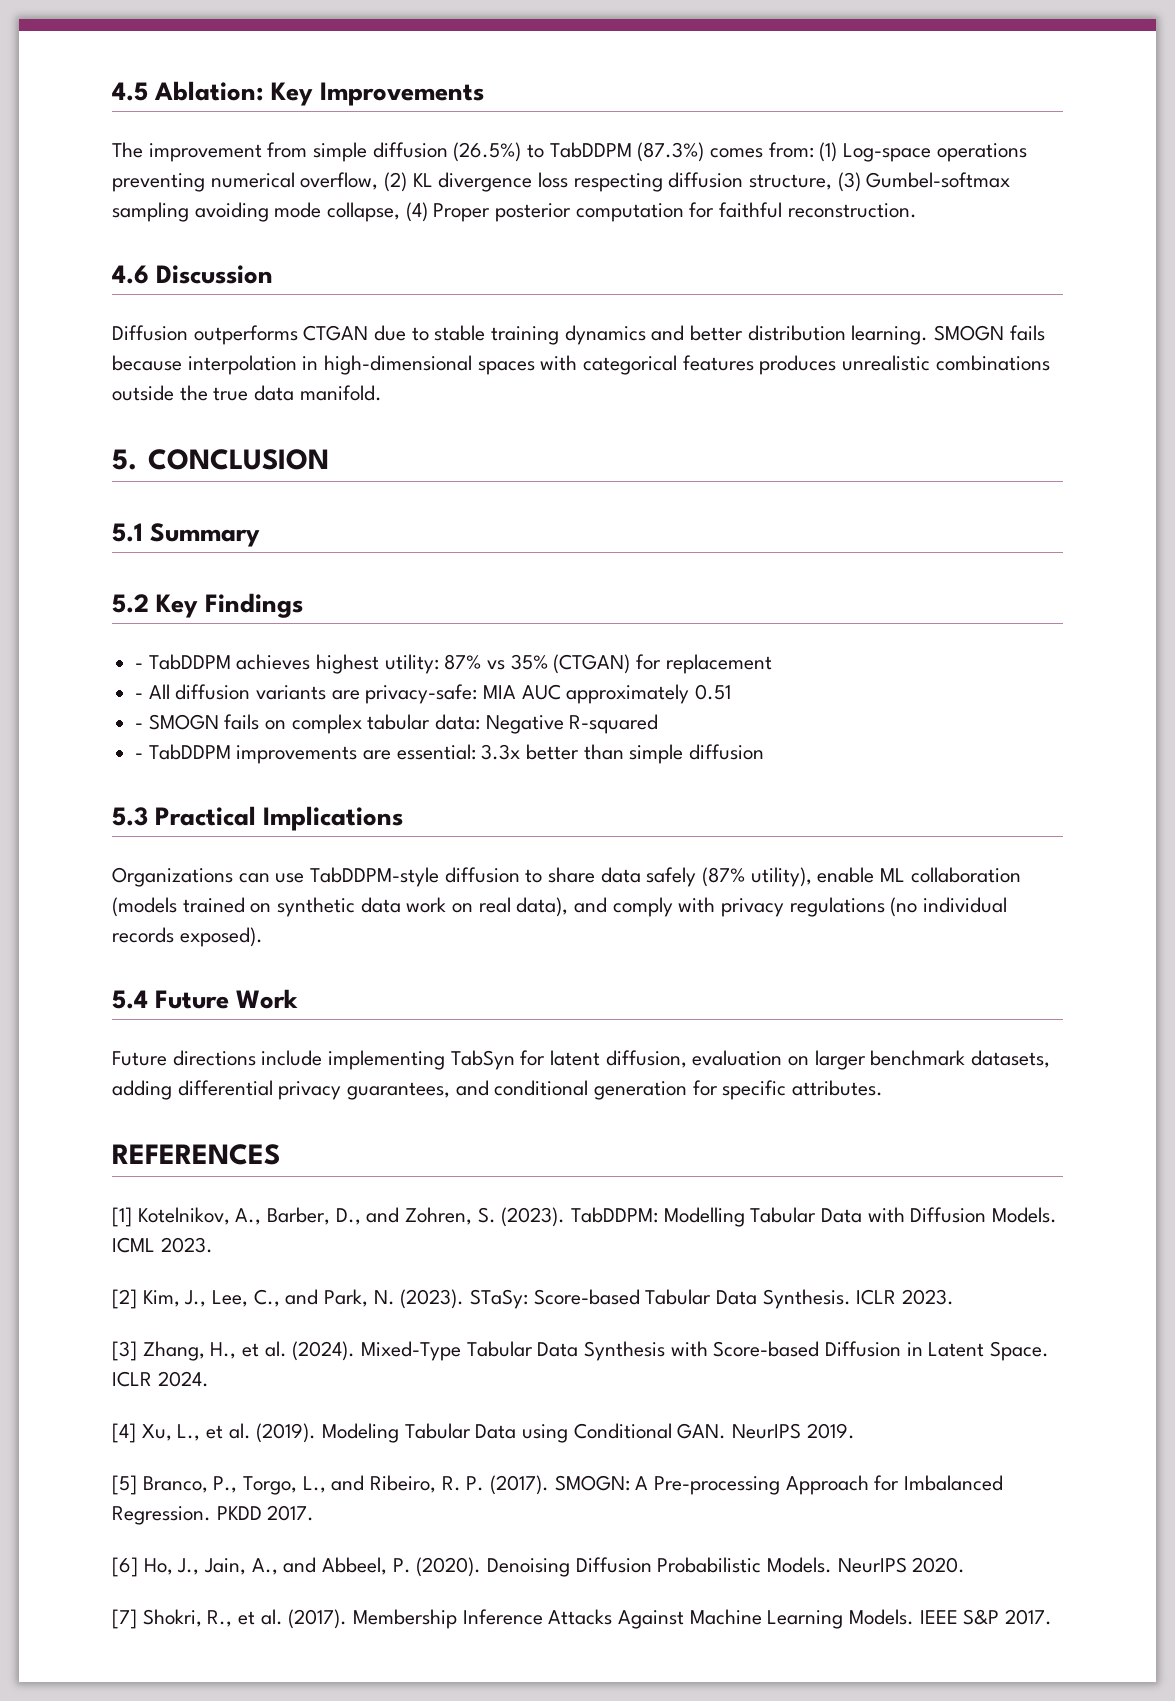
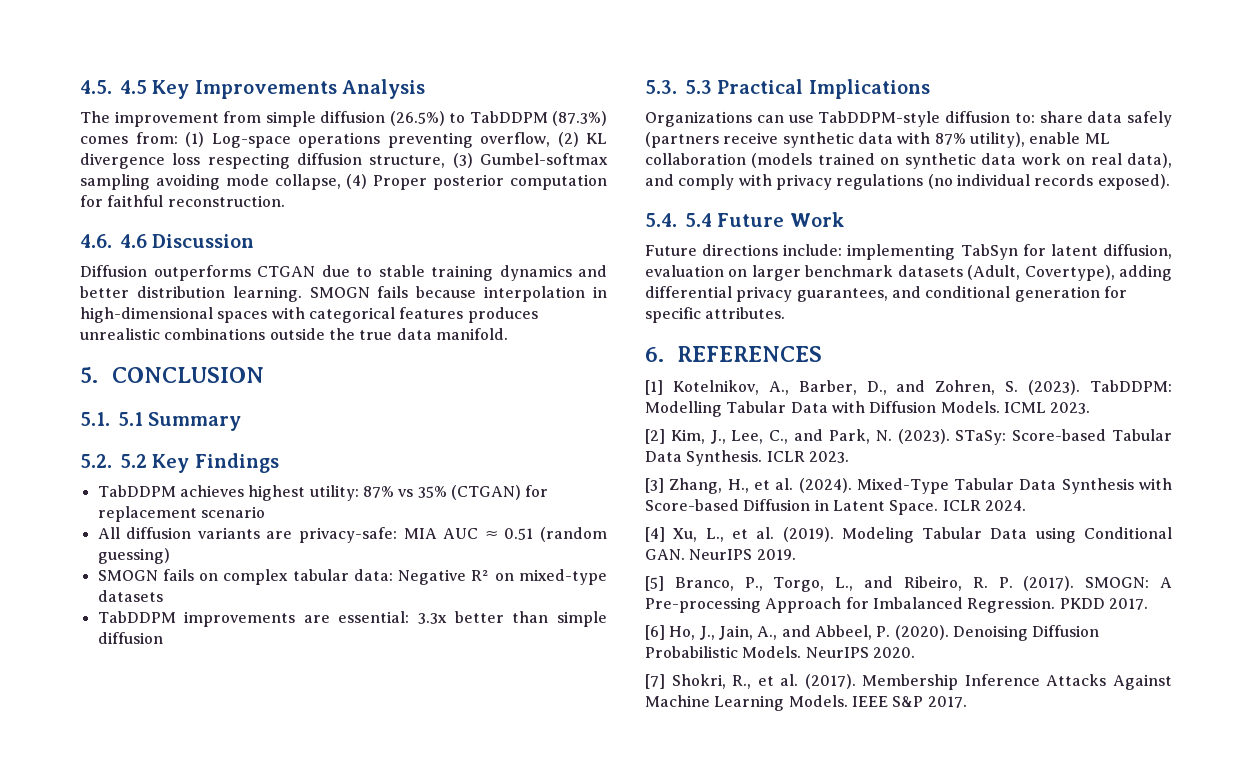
[112,81,265,101] 4.5 Ablation: -> [80,80,147,94] 4.5. 4.5
(485, 94) none -> [342,79,426,99] Analysis
[210,172,295,188] numerical -> (473, 140) none
(917, 210) none -> [80,234,112,248] 4.6.
(329, 459) none -> [80,412,110,426] 5.1.
(261, 535) none -> [80,454,112,468] 5.2.
[135,663,144,669] - -> (279, 463) none
[135,693,144,699] // - -> [200,506,265,518] scenario //
[566,684,690,704] approximately -> [484,530,498,539] ≈
[135,723,144,729] // - -> [540,527,608,542] [97,548,170,564] (random guessing) //
[569,714,659,734] [135,753,144,759] R-squared // - -> [471,569,607,585] [97,590,163,602] R² on mixed-type datasets //
(765, 752) none -> [645,80,677,94] 5.3.
[525,869,543,883] to -> [1014,113,1035,123] to:
[702,867,746,887] (87% -> [645,132,966,148] (partners receive synthetic data with 87%
(263, 937) none -> [645,213,677,227] 5.4.
[261,1050,323,1066] include -> [783,244,843,256] include:
[971,1050,1051,1068] datasets, -> [897,265,1115,281] datasets (Adult, Covertype),
(884, 1088) none -> [645,347,664,362] 6.

